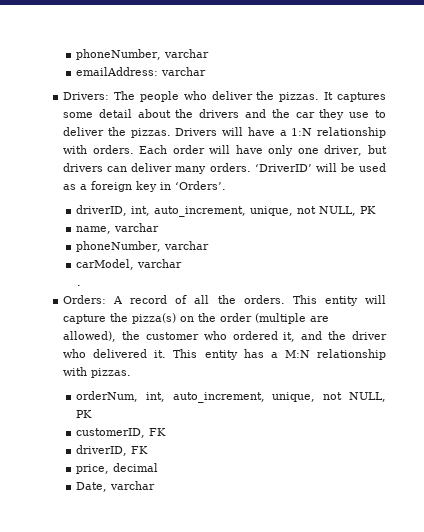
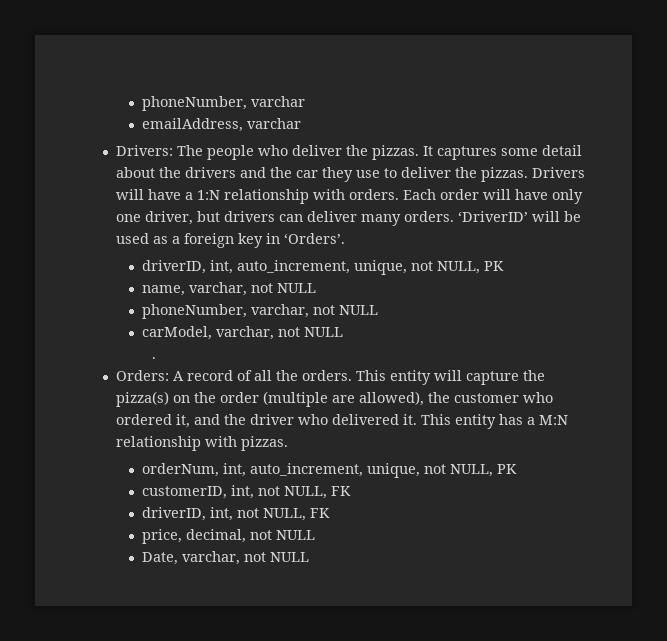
[76,49,210,60] [76,67,159,76] phoneNumber, varchar // emailAddress: -> [142,96,306,111] [142,118,244,132] phoneNumber, varchar // emailAddress,
[114,223,160,232] [76,241,210,252] [76,259,183,270] varchar // phoneNumber, varchar // carModel, varchar -> [189,282,317,296] [142,304,379,319] [142,326,344,340] varchar, not NULL // phoneNumber, varchar, not NULL // carModel, varchar, not NULL
(146, 433) none -> [231,485,328,499] int, not NULL,
(128, 450) none -> [210,507,307,521] int, not NULL,
[113,463,159,472] [76,481,156,492] decimal // Date, varchar -> [186,529,316,543] [142,551,310,565] decimal, not NULL // Date, varchar, not NULL

